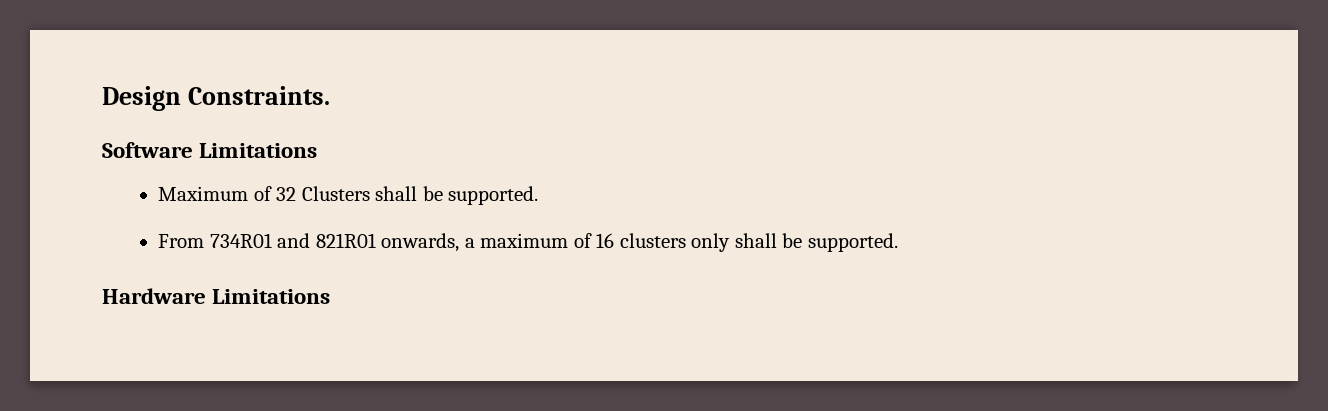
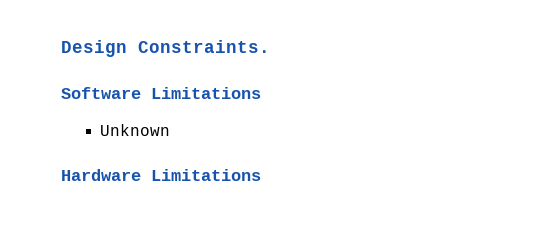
[158,186,539,205] [158,233,898,252] Maximum of 32 Clusters shall be supported. // From 734R01 and 821R01 onwards, a maximum of 16 clusters only shall be supported. -> [100,124,171,136] Unknown

